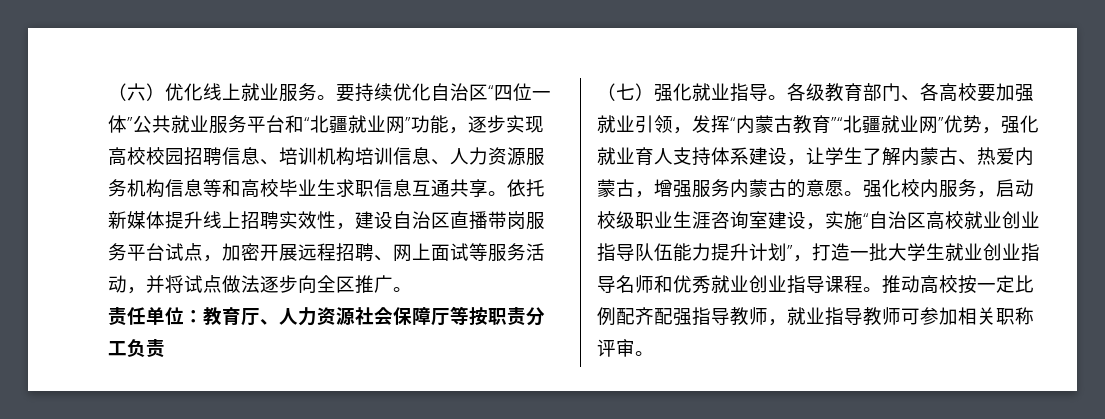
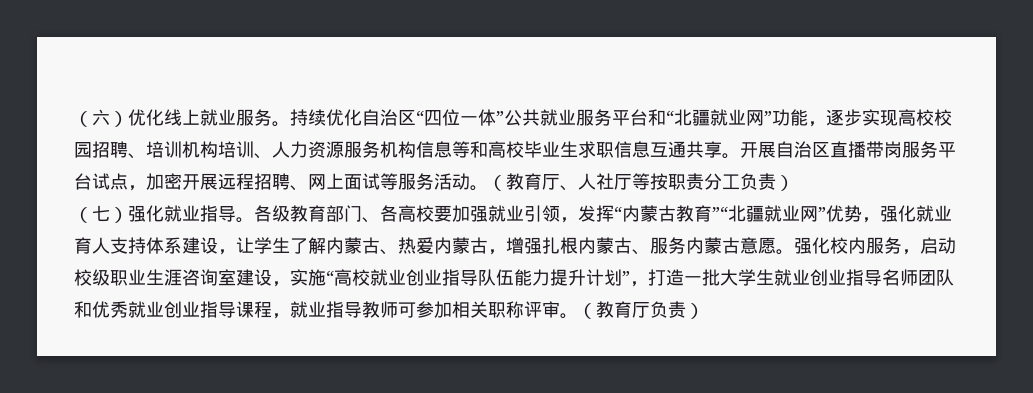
[336,84,355,102] 要 -> (290, 124) none
[222,147,260,165] 信息 -> (128, 149) none
[393,147,431,165] 信息 -> (254, 149) none
[507,179,545,197] [108,211,393,230] 依托新媒体提升线上招聘实效性，建设 -> [740,141,776,158] 开展
[127,275,412,294] [108,307,431,326] ，并将试点做法逐步向全区推广。 // 责任单位：教育厅、人力资源社会保障 -> [470,173,614,191] 。（教育厅、人社
(165, 348) none -> [776,175,794,191] ）
(692, 189) none -> [542,237,650,255] 扎根内蒙古、
[787,179,806,198] 的 -> (740, 245) none
[869,211,926,229] 自治区 -> (334, 277) none
(654, 284) none -> [918,269,954,286] 团队
[863,275,1034,294] [597,307,768,326] 。推动高校按一定比例配齐配强指导教师 -> (272, 309) none
(654, 353) none -> [578,301,704,319] （教育厅负责）

